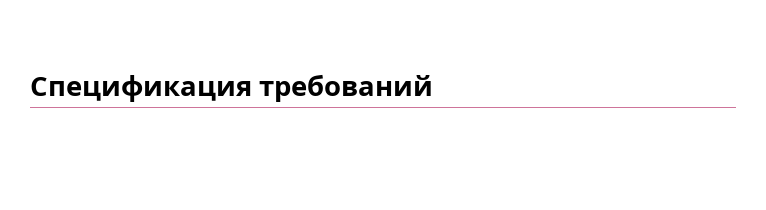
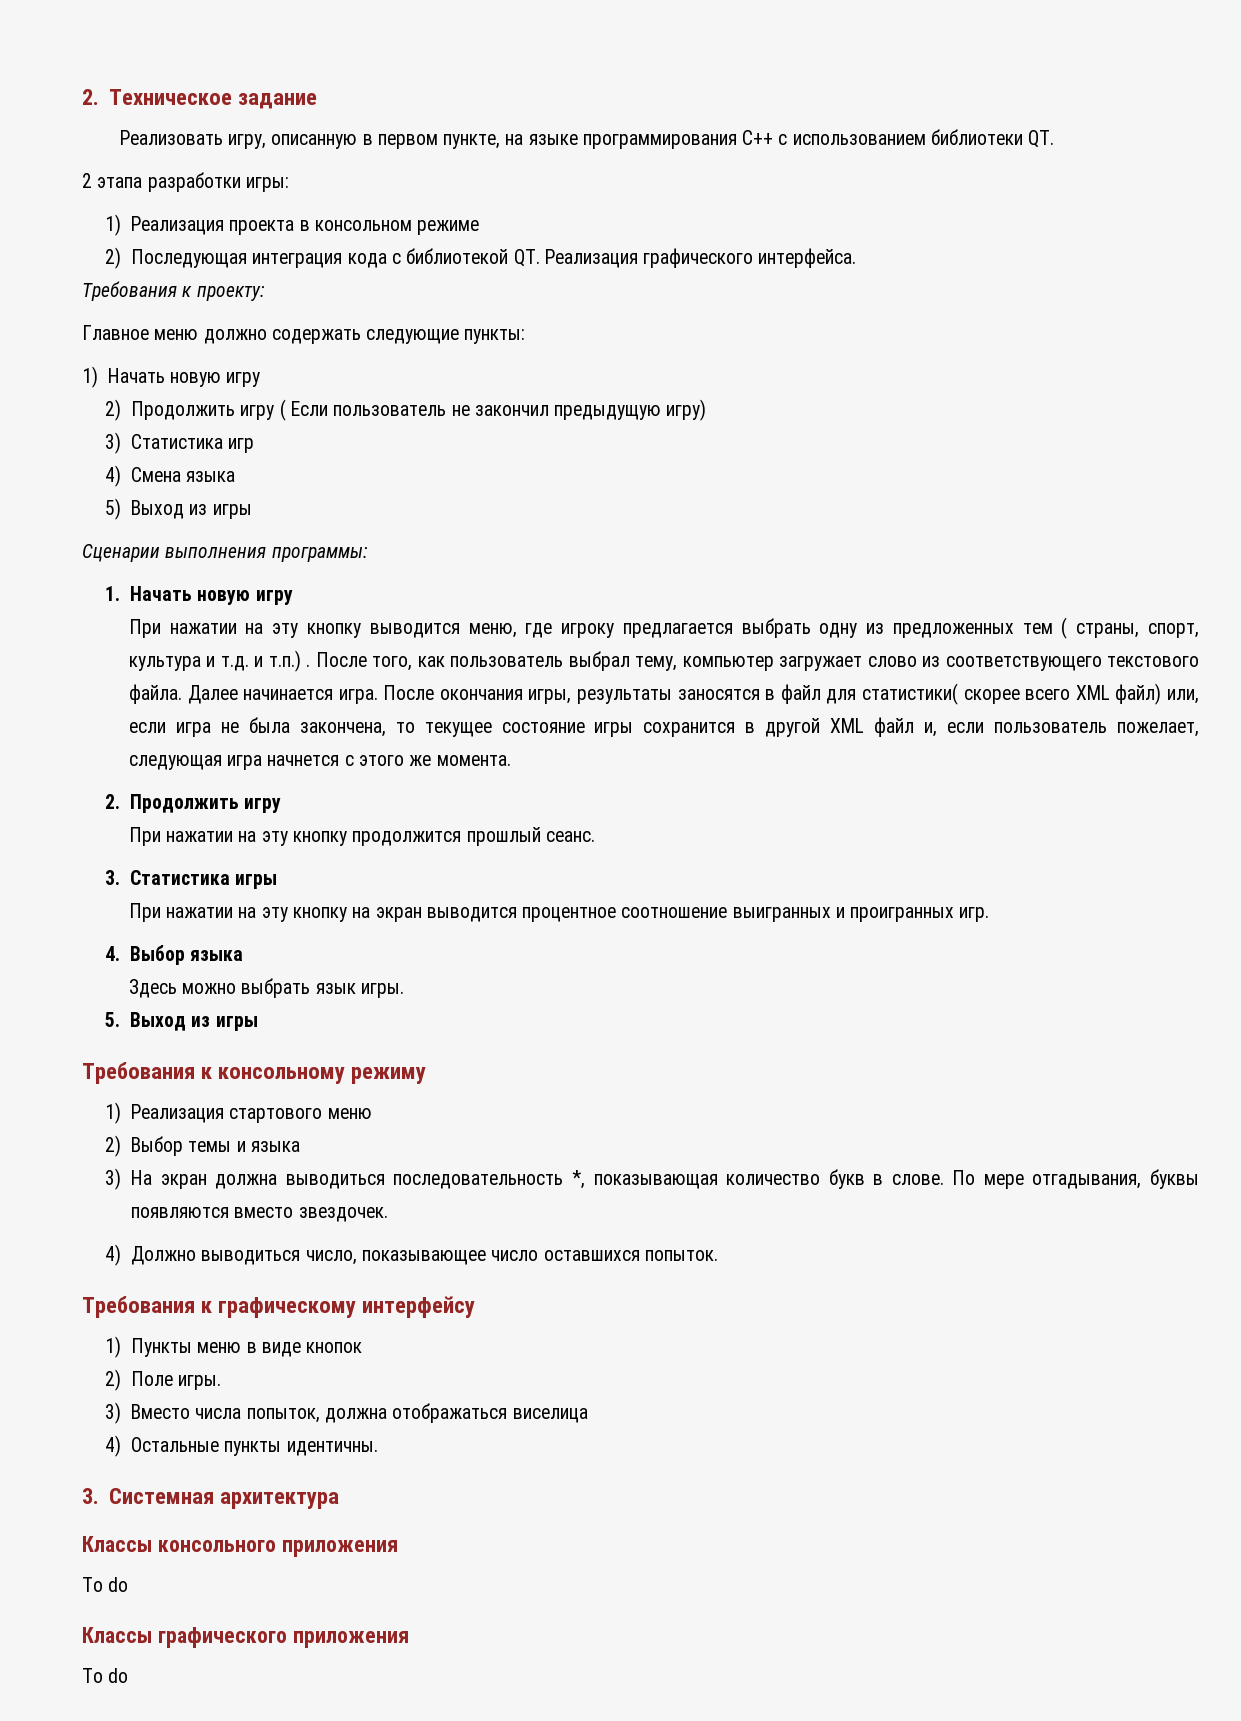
[30,74,434,102] Спецификация требований -> [82,89,317,109] [119,129,1055,149] [82,172,289,192] [105,214,480,236] [105,247,857,269] [82,281,265,301] [82,325,526,344] [82,366,261,388] [105,399,707,421] [105,432,255,454] [105,465,236,487] [105,498,252,520] [82,544,368,562] [105,586,293,605] [128,617,1200,639] [128,650,1199,672] [128,683,1199,705] [128,717,1199,737] [128,755,511,770] [105,794,282,813] [128,827,595,846] [105,870,278,889] [128,903,990,922] [105,945,244,965] [128,978,404,998] [105,1012,258,1031] [82,1062,427,1084] [105,1102,372,1124] [105,1135,301,1157] [105,1168,1200,1190] [131,1207,388,1222] [105,1244,718,1266] [82,1296,476,1318] [105,1336,363,1358] [105,1369,222,1391] [105,1402,588,1424] [105,1435,378,1457] [82,1488,339,1509] [82,1536,398,1557] [82,1577,129,1592] [82,1627,409,1648] [82,1668,129,1683] 2. Техническое задание // Реализовать игру, описанную в первом пункте, на языке программирования С++ с использованием библиотеки QT. // 2 этапа разработки игры: // 1) Реализация проекта в консольном режиме // 2) Последующая интеграция кода с библиотекой QT. Реализация графического интерфейса. // Требования к проекту: // Главное меню должно содержать следующие пункты: // 1) Начать новую игру // 2) Продолжить игру ( Если пользователь не закончил предыдущую игру) // 3) Статистика игр // 4) Смена языка // 5) Выход из игры // Сценарии выполнения программы: // 1. Начать новую игру // При нажатии на эту кнопку выводится меню, где игроку предлагается выбрать одну из предложенных тем ( страны, спорт, культура и т.д. и т.п.) . После того, как пользователь выбрал тему, компьютер загружает слово из соответствующего текстового файла. Далее начинается игра. После окончания игры, результаты заносятся в файл для статистики( скорее всего XML файл) или, если игра не была закончена, то текущее состояние игры сохранится в другой XML файл и, если пользователь пожелает, следующая игра начнется с этого же момента. // 2. Продолжить игру // При нажатии на эту кнопку продолжится прошлый сеанс. // 3. Статистика игры // При нажатии на эту кнопку на экран выводится процентное соотношение выигранных и проигранных игр. // 4. Выбор языка // Здесь можно выбрать язык игры. // 5. Выход из игры // Требования к консольному режиму // 1) Реализация стартового меню // 2) Выбор темы и языка // 3) На экран должна выводиться последовательность *, показывающая количество букв в слове. По мере отгадывания, буквы появляются вместо звездочек. // 4) Должно выводиться число, показывающее число оставшихся попыток. // Требования к графическому интерфейсу // 1) Пункты меню в виде кнопок // 2) Поле игры. // 3) Вместо числа попыток, должна отображаться виселица // 4) Остальные пункты идентичны. // 3. Системная архитектура // Классы консольного приложения // To do // Классы графического приложения // To do

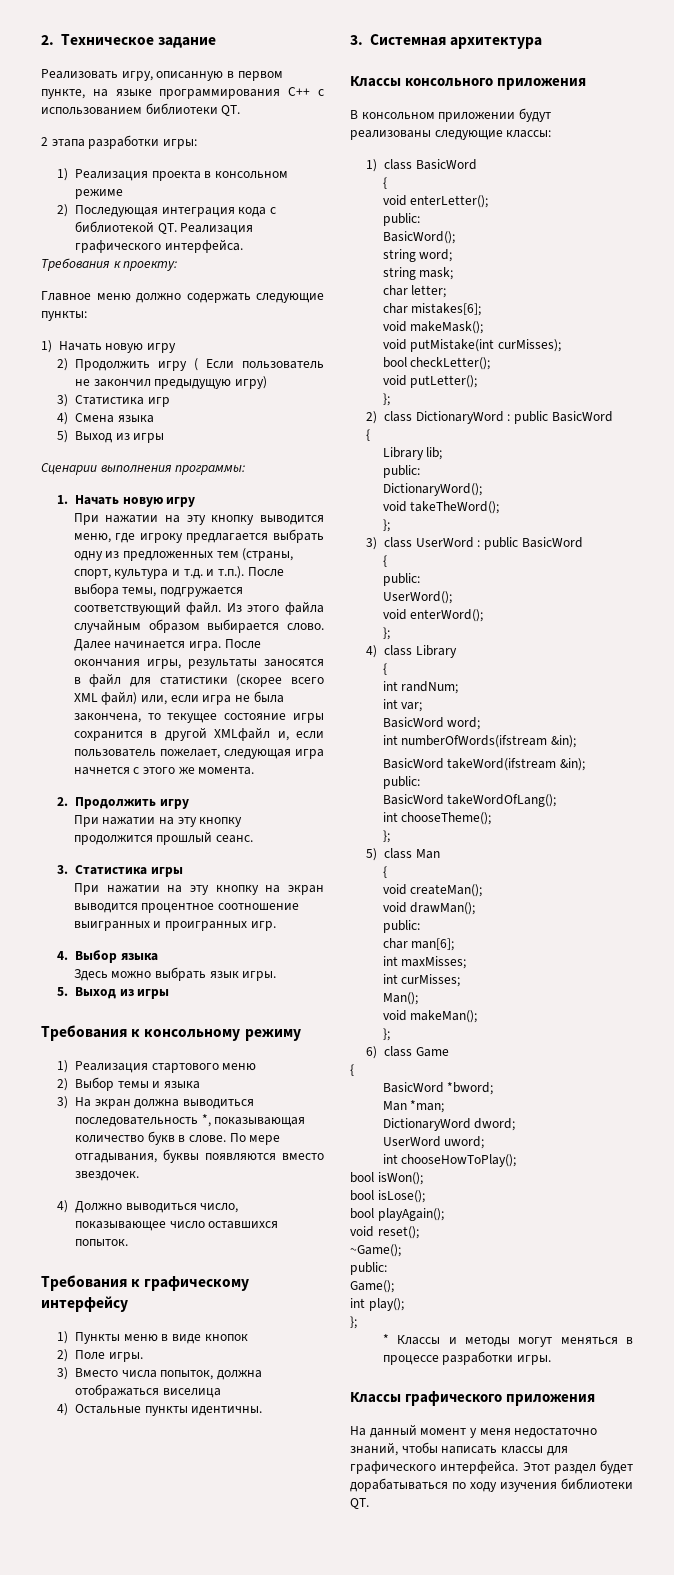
[1061,617,1140,639] ( страны, -> [242,548,294,561] (страны,
[268,650,1199,672] [128,684,182,704] т.п.) . После того, как пользователь выбрал тему, компьютер загружает слово из соответствующего текстового файла. -> [218,566,284,579] [73,583,244,597] [73,601,324,615] [73,619,324,633] т.п.). После выбора темы, подгружается соответствующий файл. Из этого файла случайным образом выбирается слово.
[862,683,1020,705] статистики( скорее -> [159,674,283,687] статистики (скорее
[830,717,915,737] XML файл -> [214,727,271,741] XMLфайл
[82,1577,129,1592] [82,1627,409,1648] [82,1668,129,1683] To do // Классы графического приложения // To do -> [350,108,551,122] [350,130,552,140] [366,159,477,172] [382,177,387,189] [382,195,489,208] [382,213,420,226] [382,231,455,244] [382,249,453,262] [382,267,454,280] [382,285,447,298] [382,303,482,316] [382,321,484,334] [382,339,562,352] [382,357,491,370] [382,375,478,388] [382,393,390,406] [366,411,613,424] [366,429,371,441] [382,447,443,460] [382,465,420,478] [382,483,482,496] [382,501,500,514] [382,519,390,532] [366,537,583,550] [382,555,387,567] [382,573,420,586] [382,591,452,604] [382,609,484,622] [382,627,390,640] [366,645,457,658] [382,663,387,675] [382,681,459,694] [382,699,423,712] [382,717,481,730] [382,735,577,748] [382,758,586,771] [382,776,420,789] [382,794,557,807] [382,812,492,825] [382,830,390,843] [366,848,440,861] [382,866,387,878] [382,884,483,897] [382,902,476,915] [382,920,420,933] [382,938,455,951] [382,956,467,969] [382,974,461,987] [382,992,418,1005] [382,1010,478,1023] [382,1028,390,1041] [366,1046,449,1059] [350,1064,354,1076] [382,1082,494,1095] [382,1100,445,1113] [382,1118,516,1131] [382,1136,485,1149] [382,1154,517,1167] [350,1172,423,1185] [350,1190,425,1203] [350,1208,444,1221] [350,1226,419,1239] [350,1244,401,1257] [350,1262,387,1275] [350,1280,394,1293] [350,1298,404,1311] [350,1316,357,1329] [382,1334,633,1347] [382,1351,552,1365] [350,1391,596,1406] [350,1424,598,1438] [350,1442,568,1456] [350,1460,633,1474] [350,1478,633,1492] [350,1498,369,1509] В консольном приложении будут реализованы следующие классы: // 1) class BasicWord // { // void enterLetter(); // public: // BasicWord(); // string word; // string mask; // char letter; // char mistakes[6]; // void makeMask(); // void putMistake(int curMisses); // bool checkLetter(); // void putLetter(); // }; // 2) class DictionaryWord : public BasicWord // { // Library lib; // public: // DictionaryWord(); // void takeTheWord(); // }; // 3) class UserWord : public BasicWord // { // public: // UserWord(); // void enterWord(); // }; // 4) class Library // { // int randNum; // int var; // BasicWord word; // int numberOfWords(ifstream &in); // BasicWord takeWord(ifstream &in); // public: // BasicWord takeWordOfLang(); // int chooseTheme(); // }; // 5) class Man // { // void createMan(); // void drawMan(); // public: // char man[6]; // int maxMisses; // int curMisses; // Man(); // void makeMan(); // }; // 6) class Game // { // BasicWord *bword; // Man *man; // DictionaryWord dword; // UserWord uword; // int chooseHowToPlay(); // bool isWon(); // bool isLose(); // bool playAgain(); // void reset(); // ~Game(); // public: // Game(); // int play(); // }; // * Классы и методы могут меняться в процессе разработки игры. // Классы графического приложения // На данный момент у меня недостаточно знаний, чтобы написать классы для графического интерфейса. Этот раздел будет дорабатываться по ходу изучения библиотеки QT.

